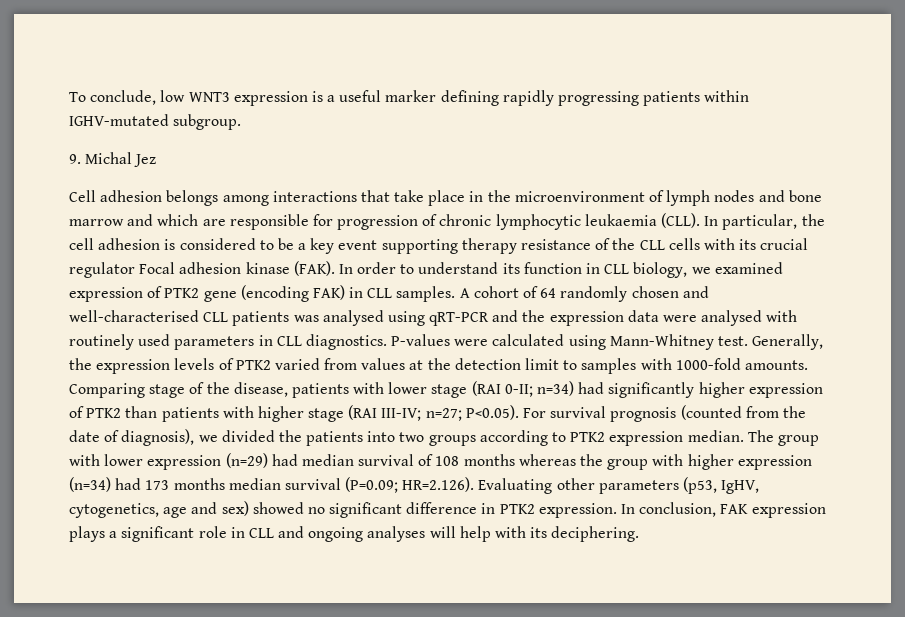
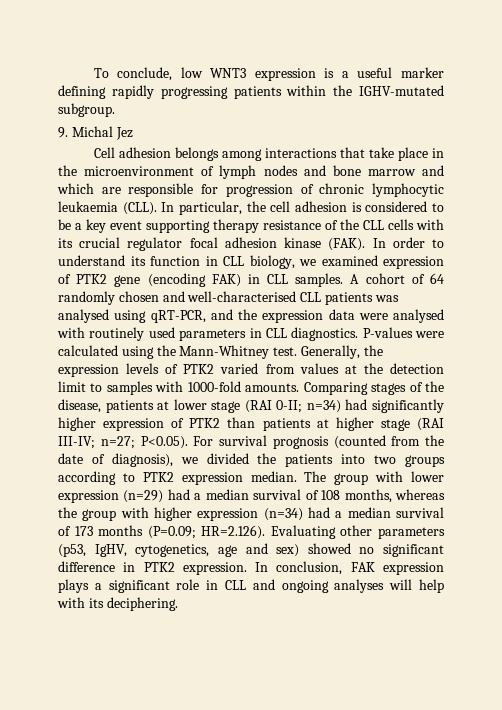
(750, 96) none -> [333,85,353,96] the
[139,262,176,274] Focal -> [189,237,218,248] focal
[429,312,490,326] qRT-PCR -> [150,310,206,323] qRT-PCR,
(606, 342) none -> [156,345,176,356] the
[149,384,186,398] stage -> [371,383,407,395] stages
[353,382,385,394] with -> [157,401,170,410] at
[222,406,254,418] with -> [316,419,329,428] at
(298, 460) none -> [194,493,202,500] a
[463,454,515,466] months -> [344,489,392,503] months,
[145,478,341,490] 173 months median survival -> [335,507,444,518] [58,525,144,536] a median survival of 173 months

